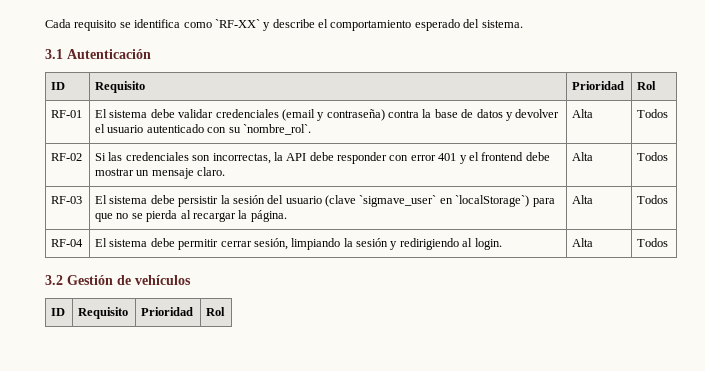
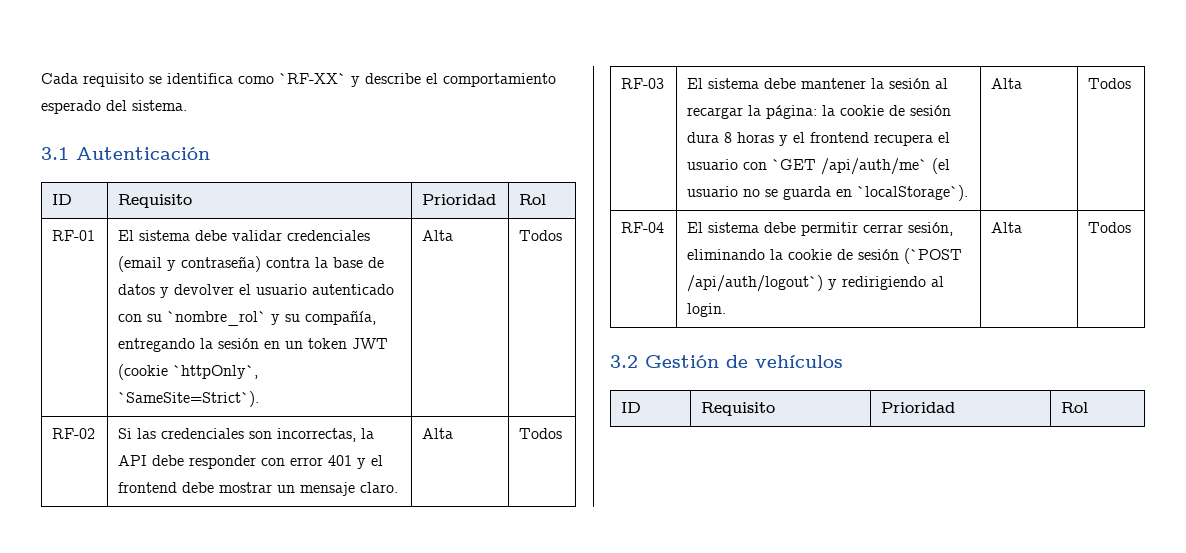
[242,124,311,135] `nombre_rol`. -> [167,310,377,326] [118,338,389,352] [118,364,259,380] [118,391,260,407] `nombre_rol` y su compañía, entregando la sesión en un token JWT (cookie `httpOnly`, `SameSite=Strict`).
[178,195,555,207] [95,210,287,222] persistir la sesión del usuario (clave `sigmave_user` en `localStorage`) para que no se pierda al recargar la página. -> [801,78,949,89] [687,105,952,119] [687,132,951,146] [687,158,951,175] [687,185,969,201] mantener la sesión al recargar la página: la cookie de sesión dura 8 horas y el frontend recupera el usuario con `GET /api/auth/me` (el usuario no se guarda en `localStorage`).
[291,238,389,250] limpiando la sesión -> [687,248,963,264] [687,275,824,292] eliminando la cookie de sesión (`POST /api/auth/logout`)

